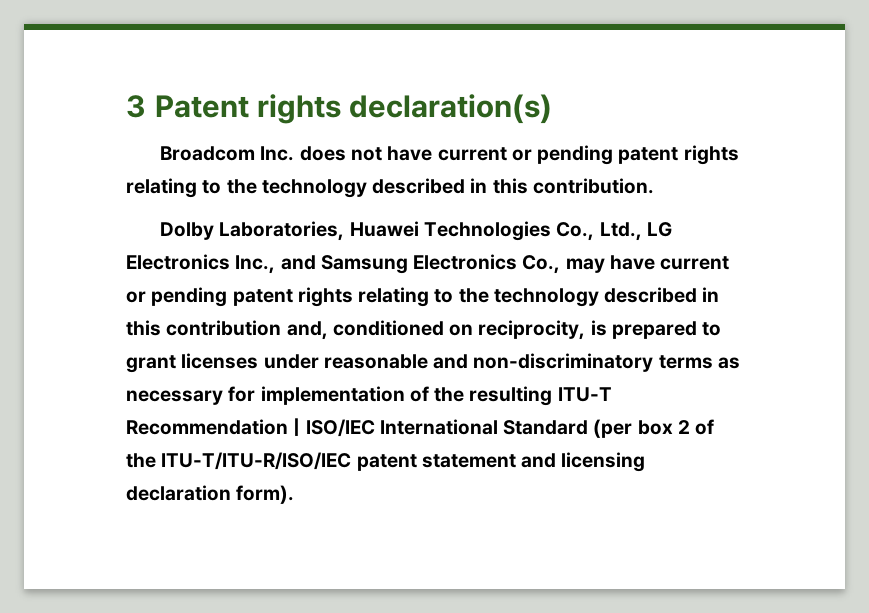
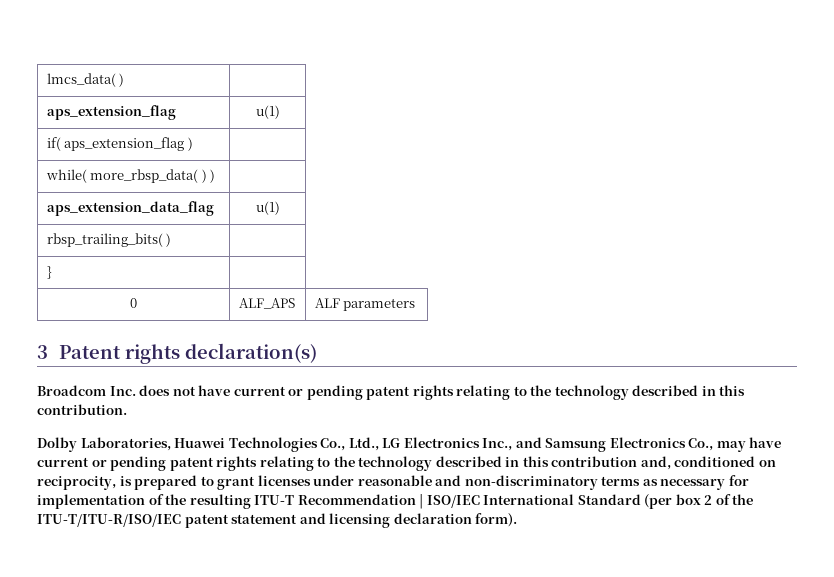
(126, 106) none -> [46,73,125,87] [46,105,176,120] [255,105,280,119] [46,137,193,151] [45,169,216,183] [46,201,214,216] [255,201,280,215] [46,233,172,247] [46,266,52,279] [130,298,137,308] [238,298,295,309] [314,298,416,311] lmcs_data( ) | // aps_extension_flag | u(1) // if( aps_extension_flag ) | // while( more_rbsp_data( ) ) | // aps_extension_data_flag | u(1) // rbsp_trailing_bits( ) | // } | // 0 | ALF_APS | ALF parameters //

